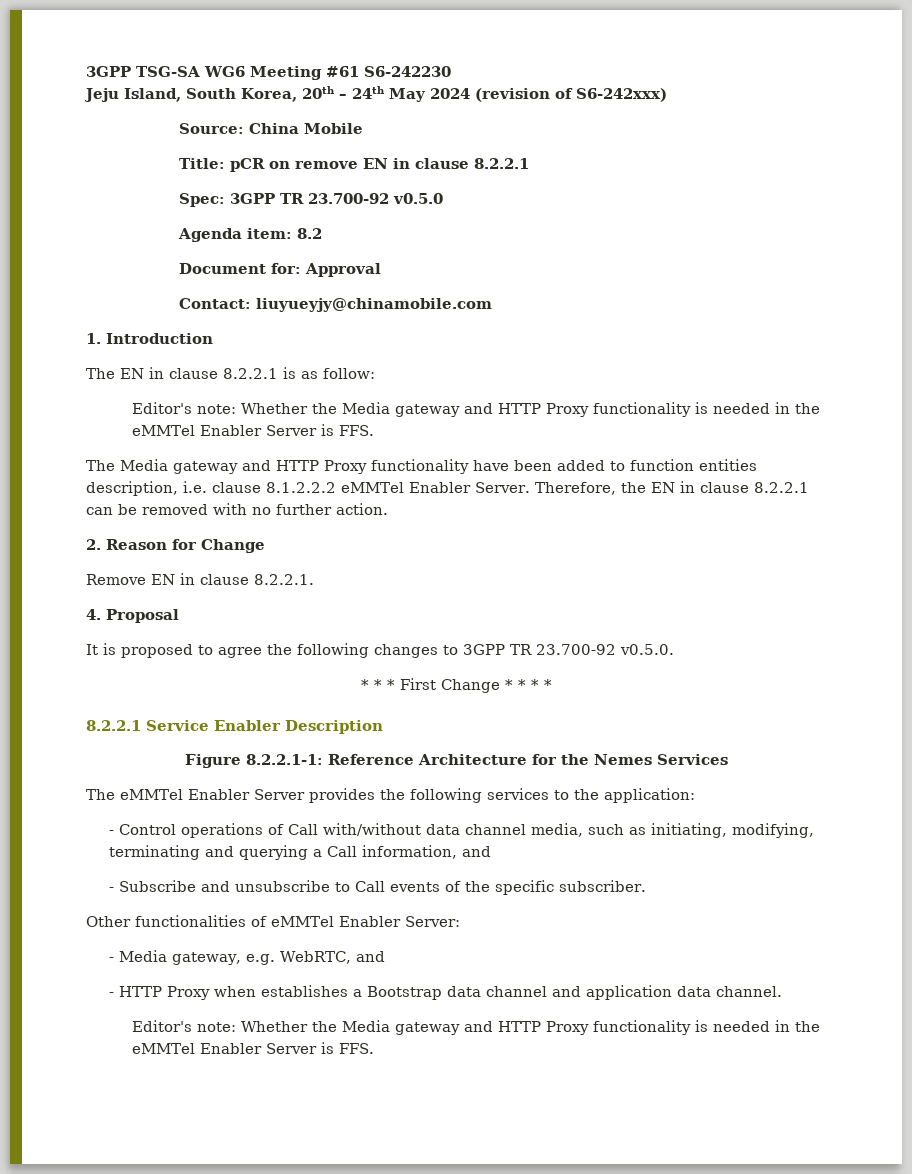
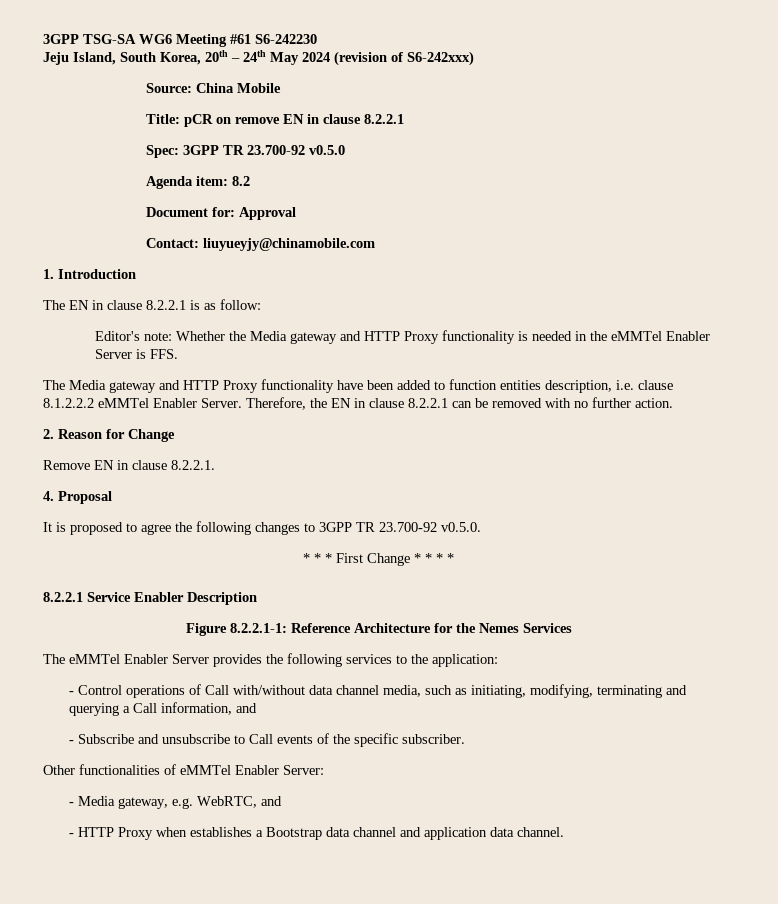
[132,1020,821,1035] [132,1042,375,1054] // Editor's note: Whether the Media gateway and HTTP Proxy functionality is needed in the eMMTel Enabler Server is FFS. -> (564, 832) none

